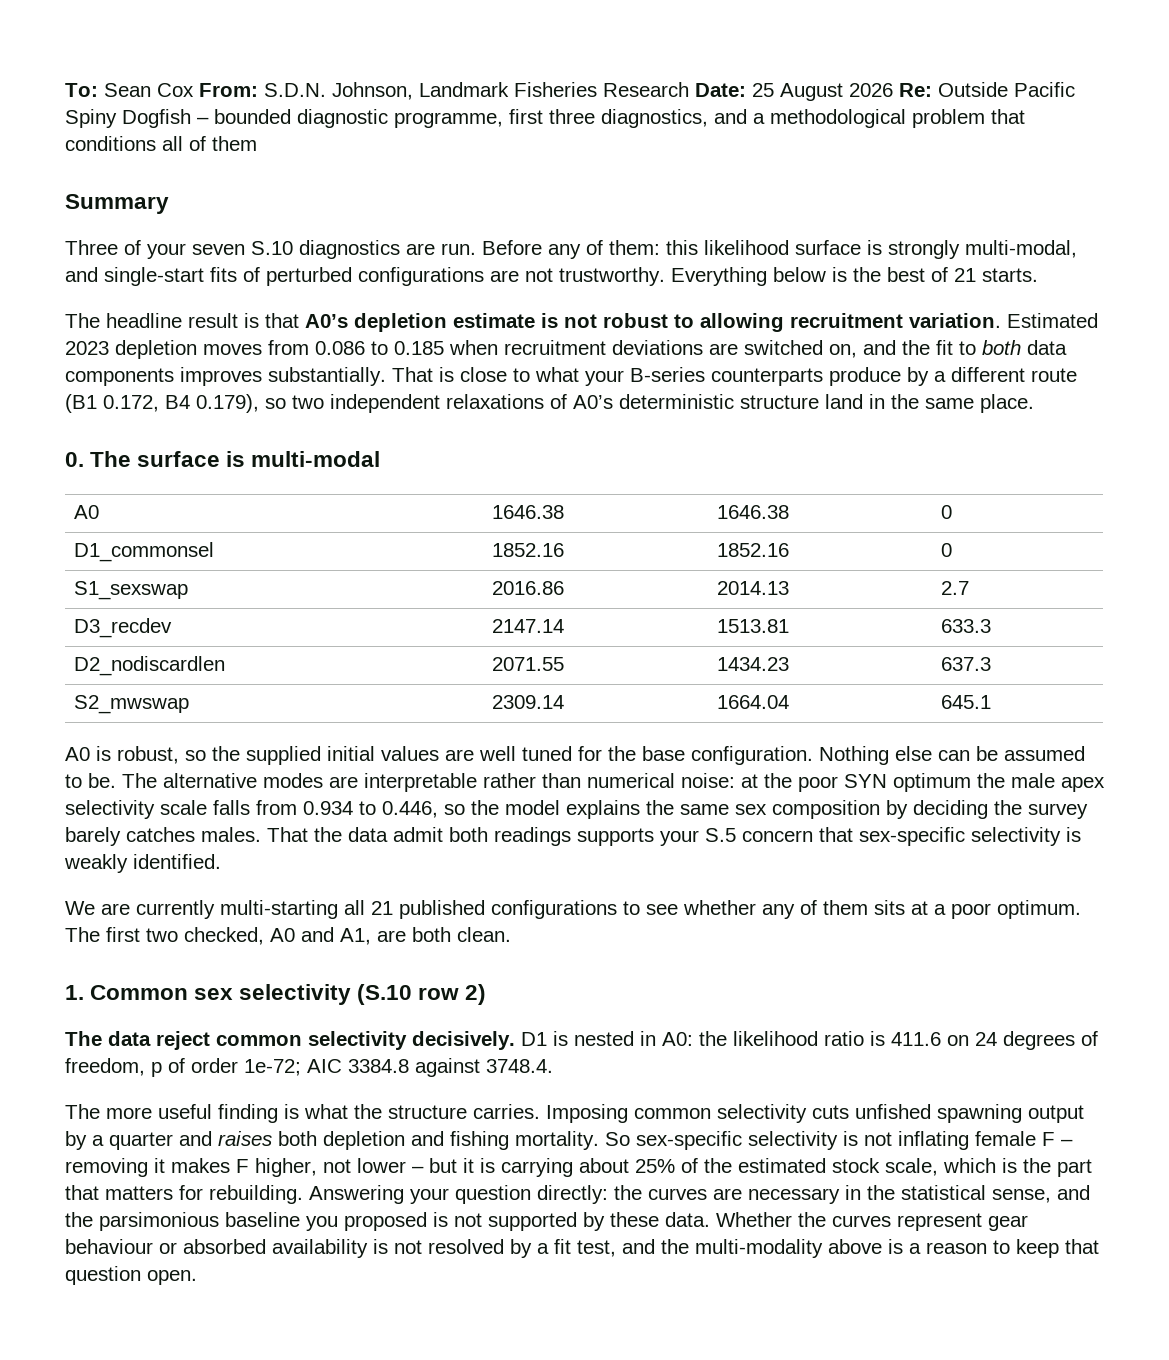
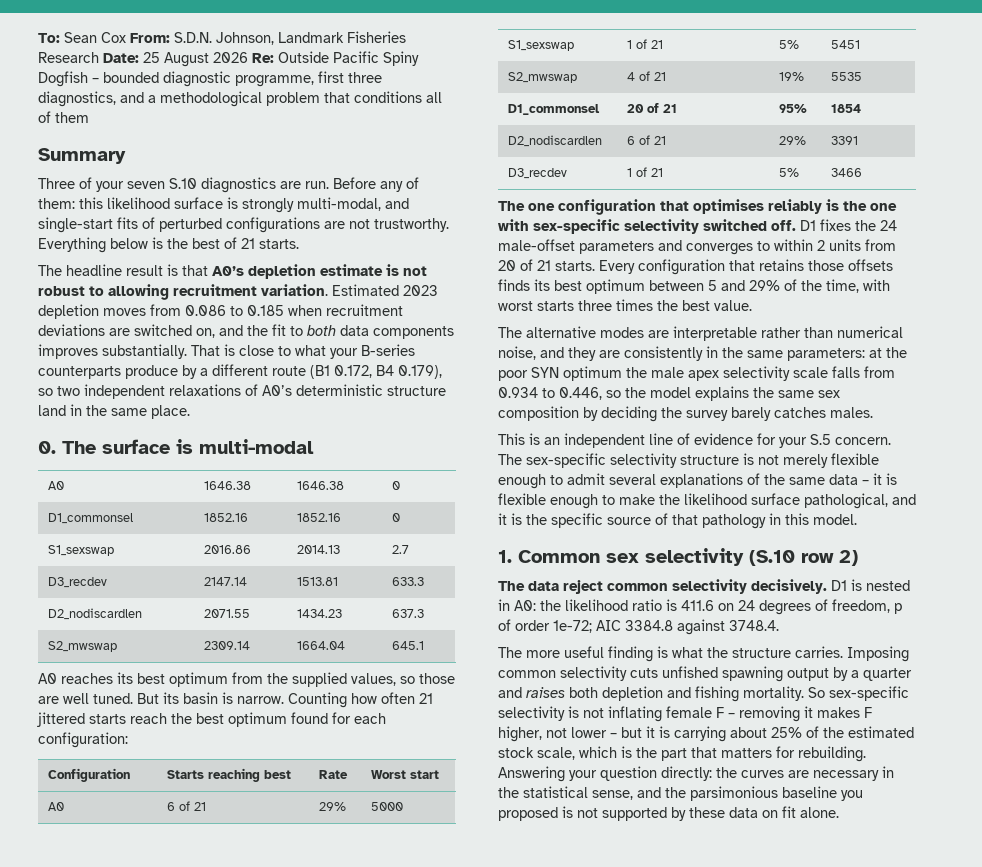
[96,746,1085,765] [65,773,116,788] is robust, so the supplied initial values are well tuned for the base configuration. Nothing else can be assumed to be. -> [61,672,455,687] [38,692,433,708] [37,712,386,727] [38,732,128,748] [48,768,131,782] [167,768,292,782] [319,770,349,779] [371,770,440,779] [48,802,65,811] [167,801,207,811] [319,802,347,811] [371,802,404,811] [508,40,575,51] [627,39,664,49] [779,40,800,49] [831,40,861,49] [508,72,578,83] [627,71,667,81] [779,72,805,81] [831,72,863,81] [508,104,601,115] [627,103,678,113] [779,104,808,113] [831,104,862,113] [508,135,603,147] [627,135,667,145] [779,136,807,145] [831,136,859,145] [508,168,568,179] [627,167,664,177] [779,168,800,177] [831,168,863,177] [498,199,897,215] [498,219,897,234] [498,239,896,255] [498,259,893,275] [498,279,890,294] [498,299,752,311] reaches its best optimum from the supplied values, so those are well tuned. But its basin is narrow. Counting how often 21 jittered starts reach the best optimum found for each configuration: // Configuration | Starts reaching best | Rate | Worst start // A0 | 6 of 21 | 29% | 5000 // S1_sexswap | 1 of 21 | 5% | 5451 // S2_mwswap | 4 of 21 | 19% | 5535 // D1_commonsel | 20 of 21 | 95% | 1854 // D2_nodiscardlen | 6 of 21 | 29% | 3391 // D3_recdev | 1 of 21 | 5% | 3466 // The one configuration that optimises reliably is the one with sex-specific selectivity switched off. D1 fixes the 24 male-offset parameters and converges to within 2 units from 20 of 21 starts. Every configuration that retains those offsets finds its best optimum between 5 and 29% of the time, with worst starts three times the best value. //
[681,773,735,788] noise: -> [498,346,865,361] noise, and they are consistently in the same parameters:
[267,827,1081,846] [64,854,221,873] [65,900,1081,919] [65,927,511,945] That the data admit both readings supports your S.5 concern that sex-specific selectivity is weakly identified. // We are currently multi-starting all 21 published configurations to see whether any of them sits at a poor optimum. The first two checked, A0 and A1, are both clean. -> [498,433,891,448] [498,453,879,468] [498,473,897,489] [498,493,916,509] [498,513,857,529] // This is an independent line of evidence for your S.5 concern. The sex-specific selectivity structure is not merely flexible enough to admit several explanations of the same data – it is flexible enough to make the likelihood surface pathological, and it is the specific source of that pathology in this model.
[665,1212,1028,1231] [65,1239,1099,1258] [65,1266,197,1285] data. Whether the curves represent gear behaviour or absorbed availability is not resolved by a fit test, and the multi-modality above is a reason to keep that question open. -> [729,806,839,818] data on fit alone.

